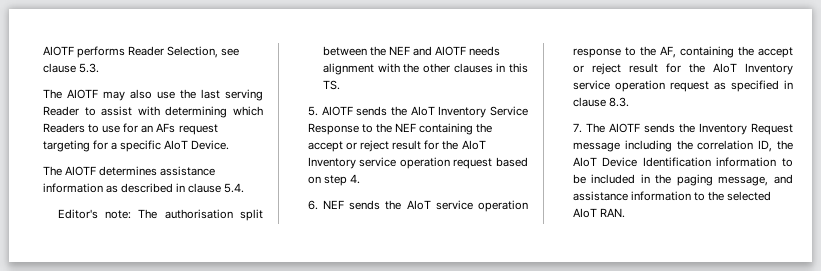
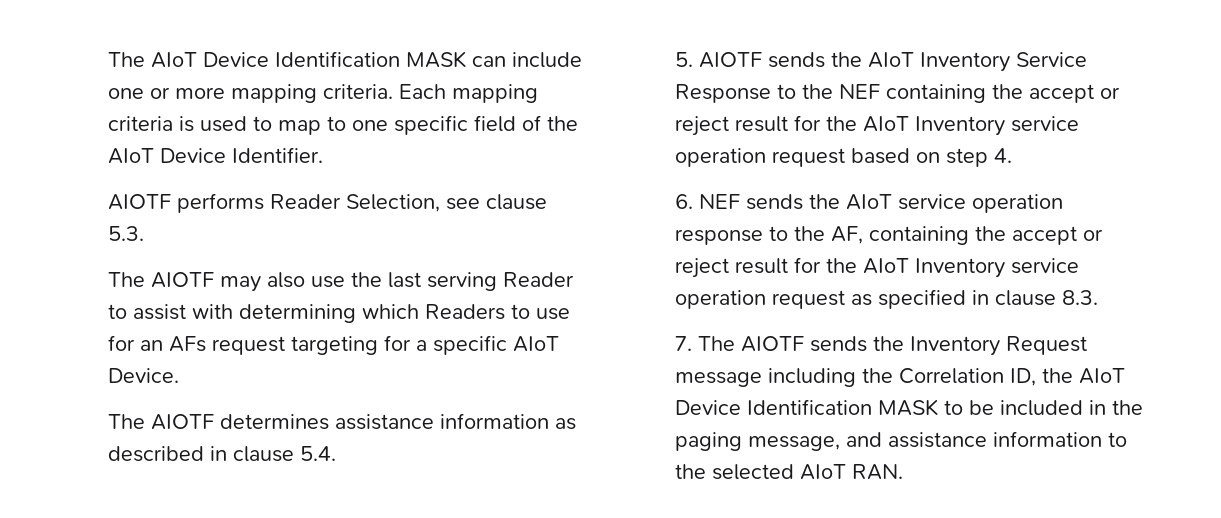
(42, 51) none -> [108,51,583,68] [108,84,539,103] [108,115,579,135] [108,147,324,164] The AIoT Device Identification MASK can include one or more mapping criteria. Each mapping criteria is used to map to one specific field of the AIoT Device Identifier. //
[57,209,263,221] [322,46,501,56] [322,63,528,75] [322,80,340,90] // Editor's note: The authorisation split between the NEF and AIOTF needs alignment with the other clauses in this TS. -> (337, 453) none
[697,140,754,150] correlation -> [899,368,1005,384] Correlation
[716,157,777,167] information -> [878,399,939,416] MASK

